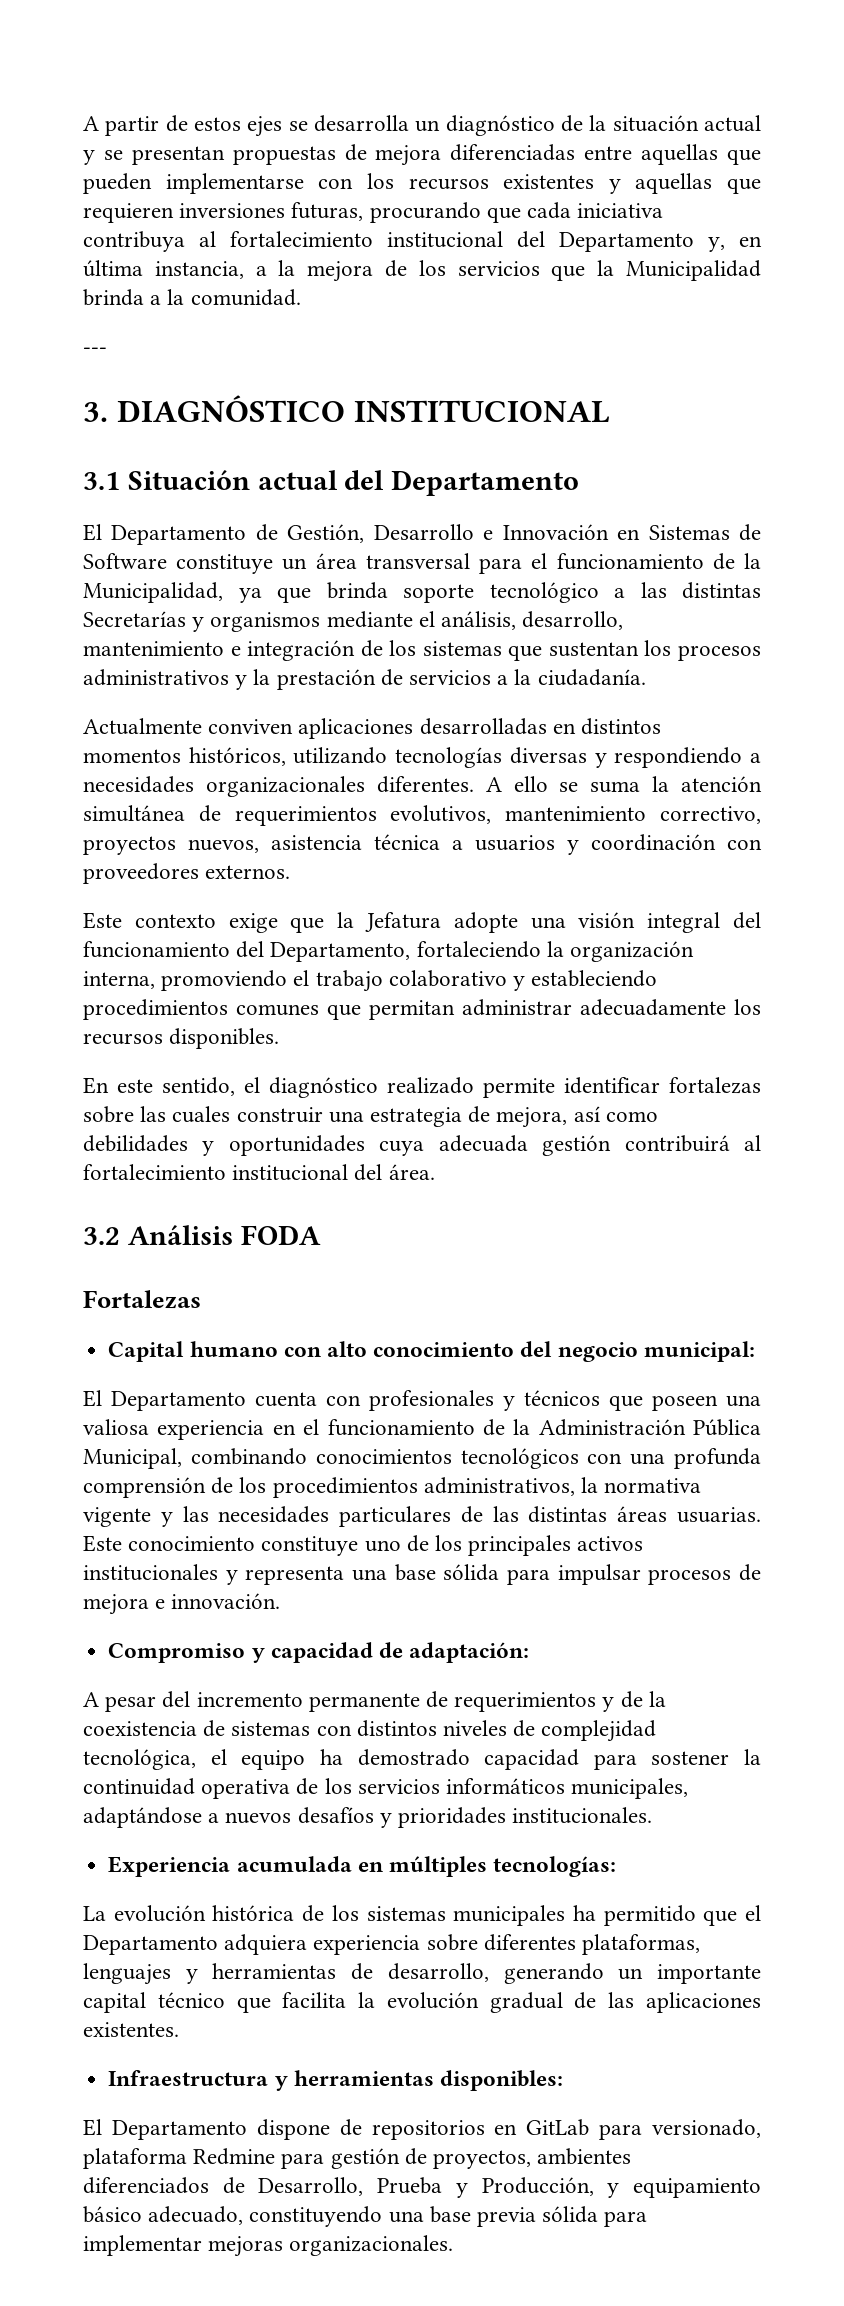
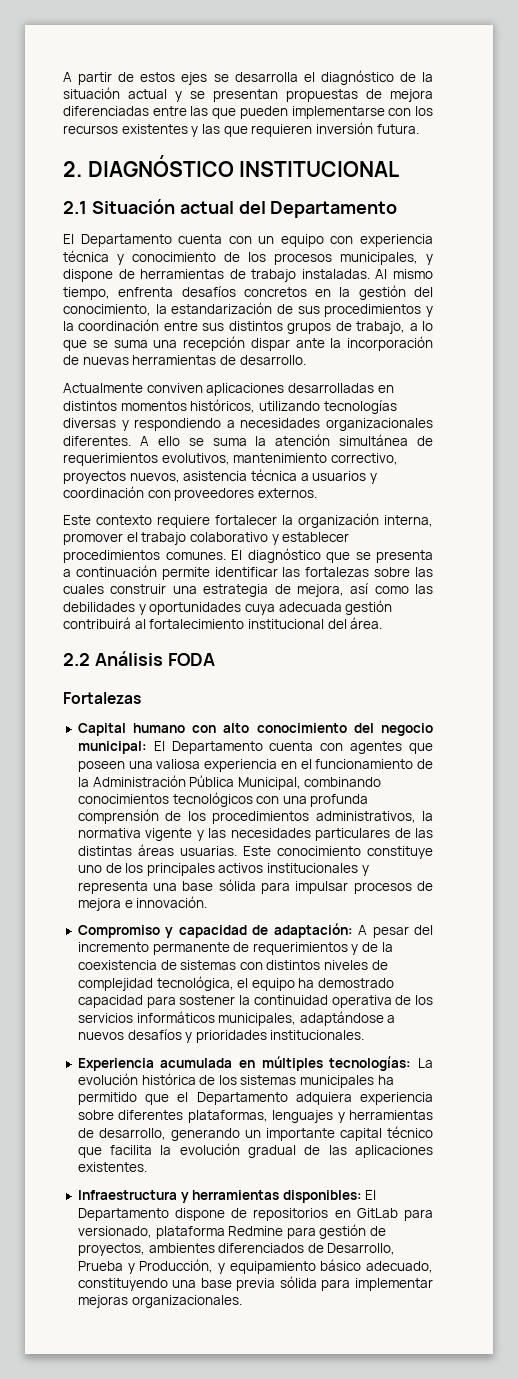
[415,120,441,132] un -> [303,72,315,82] el
[641,144,719,165] aquellas -> [190,106,209,116] las
[635,173,713,194] aquellas -> [201,124,220,134] las
[179,202,664,223] [83,231,762,252] [83,260,761,282] [83,289,301,306] [83,347,107,354] [83,402,108,422] inversiones futuras, procurando que cada iniciativa contribuya al fortalecimiento institucional del Departamento y, en última instancia, a la mejora de los servicios que la Municipalidad brinda a la comunidad. // --- // 3. -> [315,122,419,134] [63,161,82,177] inversión futura. // 2.
[83,472,120,490] 3.1 -> [63,201,87,214] 2.1
[255,524,761,543] [83,553,761,574] [83,582,761,603] [83,611,624,632] [83,640,761,661] [83,669,646,690] de Gestión, Desarrollo e Innovación en Sistemas de Software constituye un área transversal para el funcionamiento de la Municipalidad, ya que brinda soporte tecnológico a las distintas Secretarías y organismos mediante el análisis, desarrollo, mantenimiento e integración de los sistemas que sustentan los procesos administrativos y la prestación de servicios a la ciudadanía. -> [178,234,433,247] [63,250,433,265] [63,269,433,282] [63,285,433,300] [63,302,433,317] [63,319,434,334] [63,336,433,351] [63,355,306,365] cuenta con un equipo con experiencia técnica y conocimiento de los procesos municipales, y dispone de herramientas de trabajo instaladas. Al mismo tiempo, enfrenta desafíos concretos en la gestión del conocimiento, la estandarización de sus procedimientos y la coordinación entre sus distintos grupos de trabajo, a lo que se suma una recepción dispar ante la incorporación de nuevas herramientas de desarrollo.
[228,912,761,933] [83,941,541,962] exige que la Jefatura adopte una visión integral del funcionamiento del Departamento, fortaleciendo -> [157,515,277,528] requiere fortalecer
[161,970,288,991] promoviendo -> [63,533,123,545] promover
[531,970,658,987] [83,999,761,1020] [83,1028,280,1049] [83,1077,474,1098] estableciendo procedimientos comunes que permitan administrar adecuadamente los recursos disponibles. // En este sentido, el diagnóstico realizado -> [282,532,350,542] [63,548,433,563] [63,565,157,577] establecer procedimientos comunes. El diagnóstico que se presenta a continuación
(660, 1085) none -> [282,567,301,577] las
(658, 1116) none -> [415,584,433,594] las
[83,1227,120,1245] 3.2 -> [63,653,90,666] 2.2
[83,1390,600,1411] // El Departamento cuenta con profesionales y técnicos -> [153,741,403,754] El Departamento cuenta con agentes
(530, 1652) // -> (353, 930) none
(617, 1866) // -> (412, 1063) none
(563, 2080) // -> (362, 1196) none

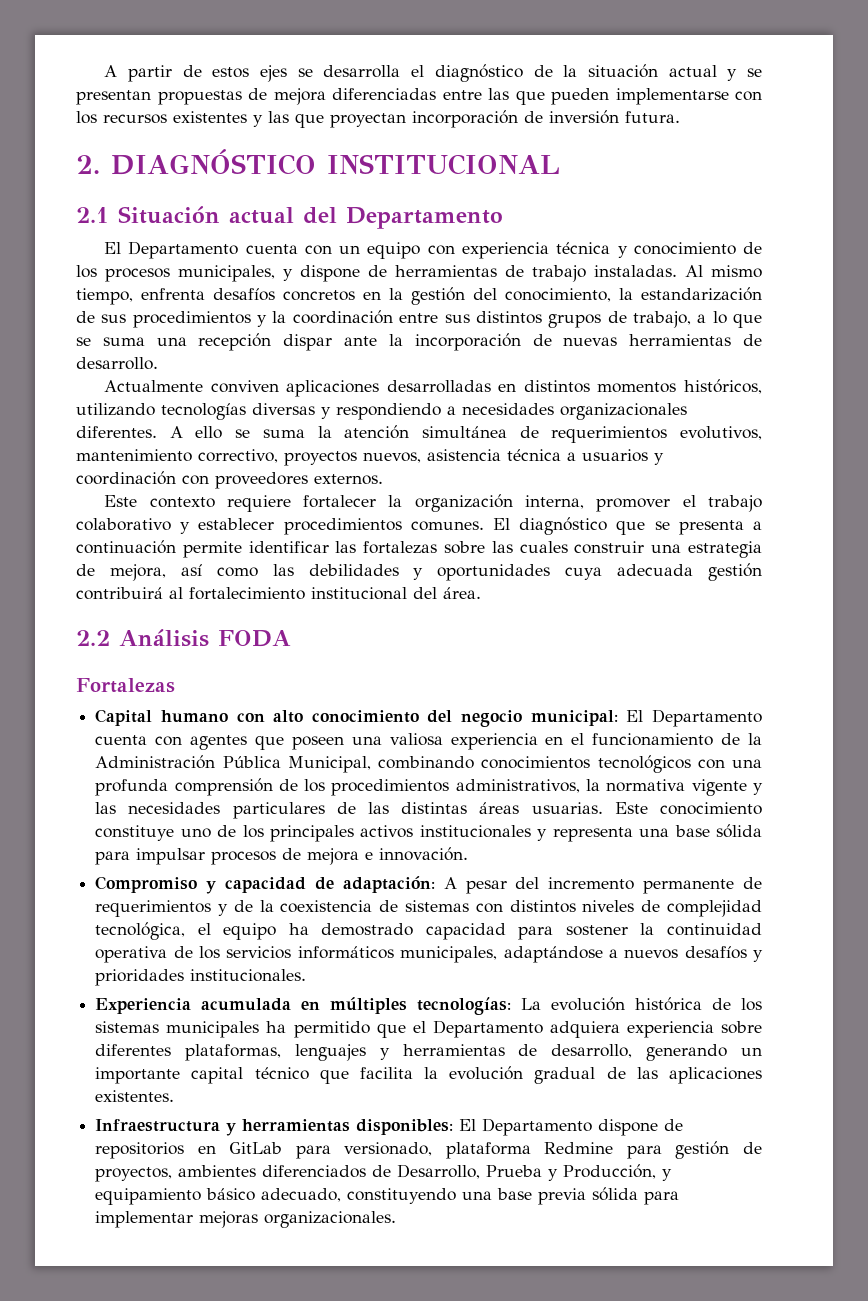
[251,124,313,137] requieren -> [330,110,543,128] proyectan incorporación de

